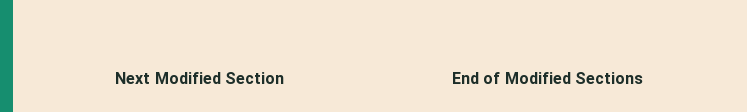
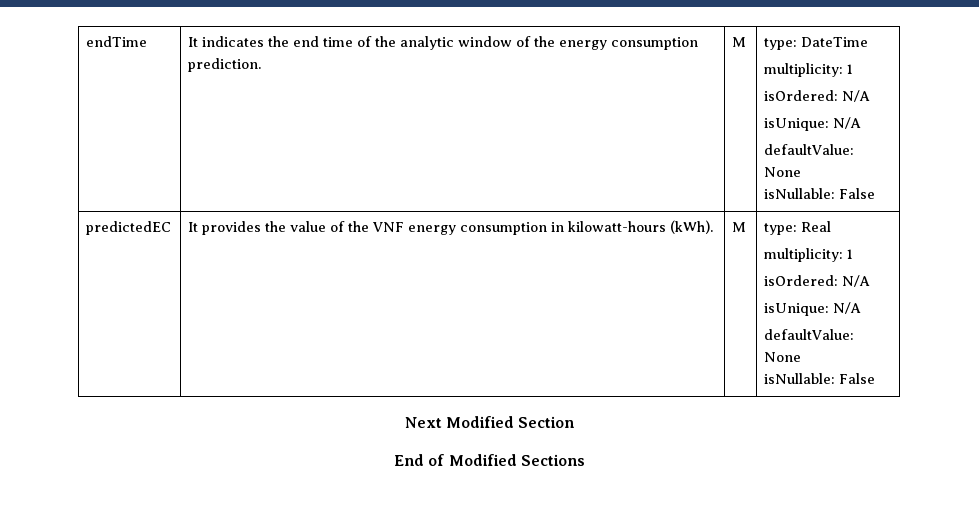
(115, 78) none -> [86,36,148,47] [188,36,699,50] [188,58,262,72] [732,37,747,47] [764,37,869,50] [764,63,854,77] [764,90,871,102] [764,117,862,131] [764,144,855,155] [764,167,802,177] [764,188,876,199] [86,221,172,235] [188,220,714,235] [732,222,747,232] [764,221,832,235] [764,248,854,262] [764,275,871,287] [764,302,862,316] [764,329,855,340] [764,352,802,362] [764,373,876,384] endTime | It indicates the end time of the analytic window of the energy consumption prediction. | M | type: DateTime // multiplicity: 1 // isOrdered: N/A // isUnique: N/A // defaultValue: None // isNullable: False // predictedEC | It provides the value of the VNF energy consumption in kilowatt-hours (kWh). | M | type: Real // multiplicity: 1 // isOrdered: N/A // isUnique: N/A // defaultValue: None // isNullable: False //

